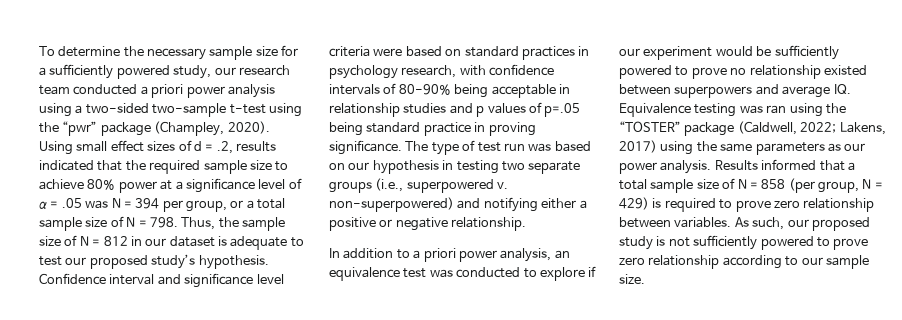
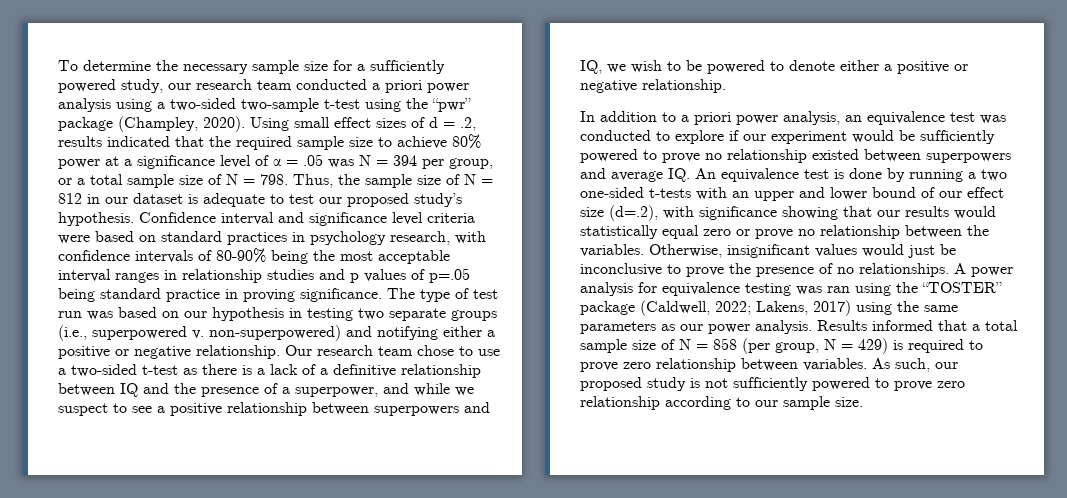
[491,84,556,98] acceptable -> [313,250,450,264] [58,269,159,283] the most acceptable interval ranges
(527, 224) none -> [285,345,500,356] [58,364,481,378] [58,383,474,397] [58,402,490,416] [580,60,968,74] [580,79,726,93] Our research team chose to use a two-sided t-test as there is a lack of a definitive relationship between IQ and the presence of a superpower, and while we suspect to see a positive relationship between superpowers and IQ, we wish to be powered to denote either a positive or negative relationship.
[619,103,691,117] Equivalence -> [695,168,1007,182] [580,187,1004,201] [580,205,996,221] [580,225,989,239] [580,244,956,258] [580,263,1013,277] [580,282,740,296] An equivalence test is done by running a two one-sided t-tests with an upper and lower bound of our effect size (d=.2), with significance showing that our results would statistically equal zero or prove no relationship between the variables. Otherwise, insignificant values would just be inconclusive to prove the presence of no relationships. A power analysis for equivalence

